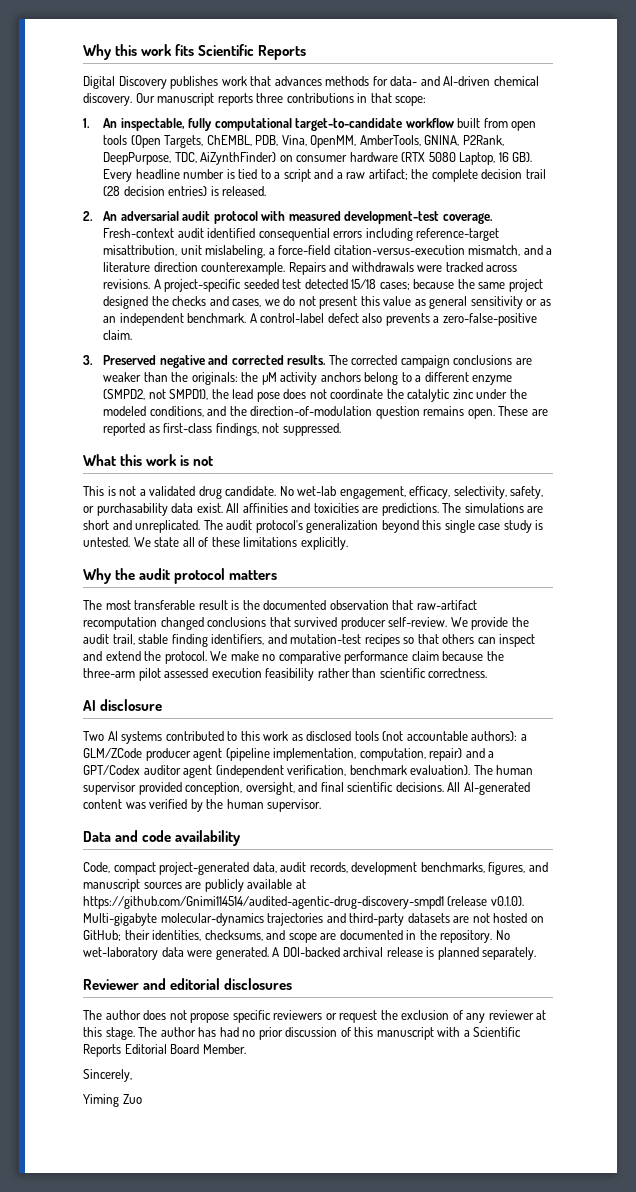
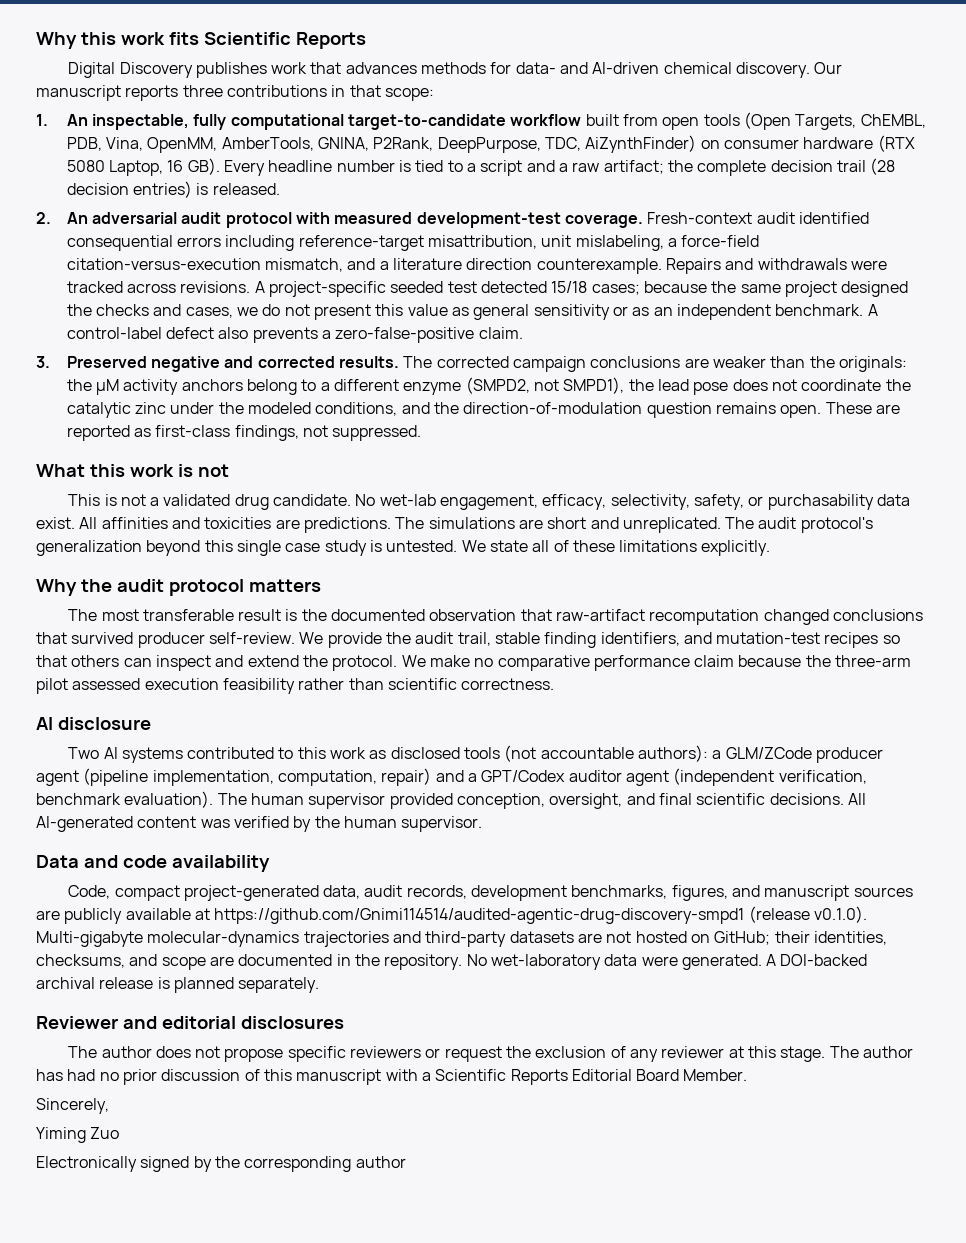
(142, 1099) none -> [36,1156,406,1172] // Electronically signed by the corresponding author

